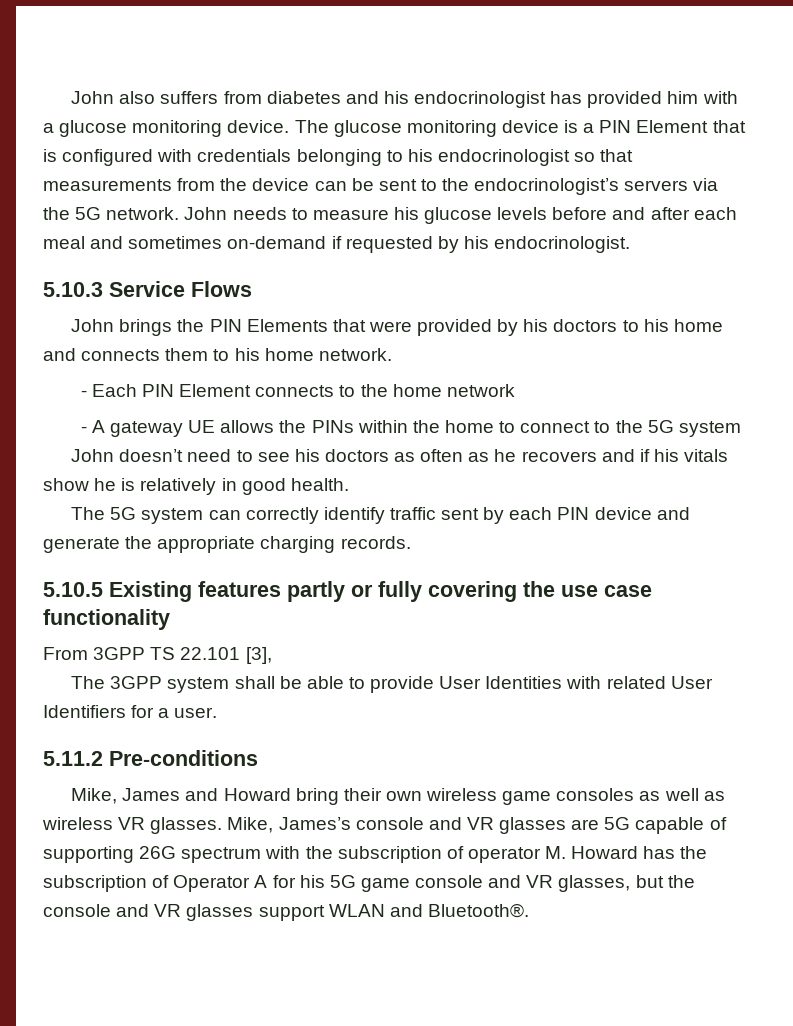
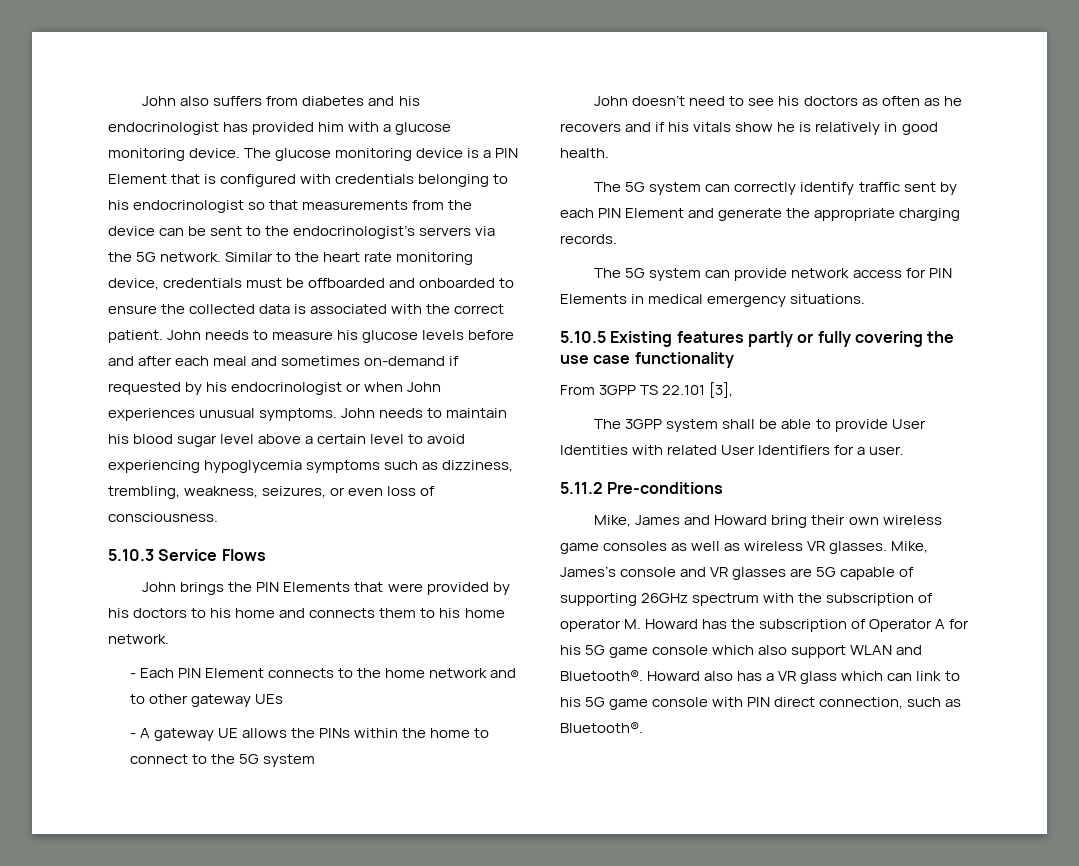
(180, 213) none -> [225,252,474,265] [108,278,515,290] [108,304,505,314] [108,330,163,343] Similar to the heart rate monitoring device, credentials must be offboarded and onboarded to ensure the collected data is associated with the correct patient.
[494,236,631,253] endocrinologist. -> [231,382,442,395] [108,408,508,421] [108,434,466,447] [108,460,514,473] [108,486,436,499] [108,512,218,522] endocrinologist or when John experiences unusual symptoms. John needs to maintain his blood sugar level above a certain level to avoid experiencing hypoglycemia symptoms such as dizziness, trembling, weakness, seizures, or even loss of consciousness.
(515, 390) none -> [490,668,517,678] [129,694,284,707] and to other gateway UEs
[594,507,652,520] device -> [625,208,685,218] Element
(411, 542) none -> [594,268,952,281] [560,294,866,307] // The 5G system can provide network access for PIN Elements in medical emergency situations.
[139,846,177,859] 26G -> [641,593,689,603] 26GHz
[488,875,695,892] [43,904,423,921] and VR glasses, but the console and VR glasses support WLAN and -> [712,645,923,658] [560,670,960,684] [560,697,962,710] which also support WLAN and Bluetooth®. Howard also has a VR glass which can link to his 5G game console with PIN direct connection, such as

